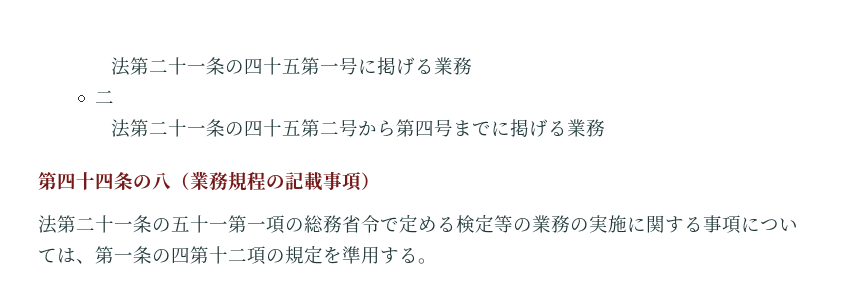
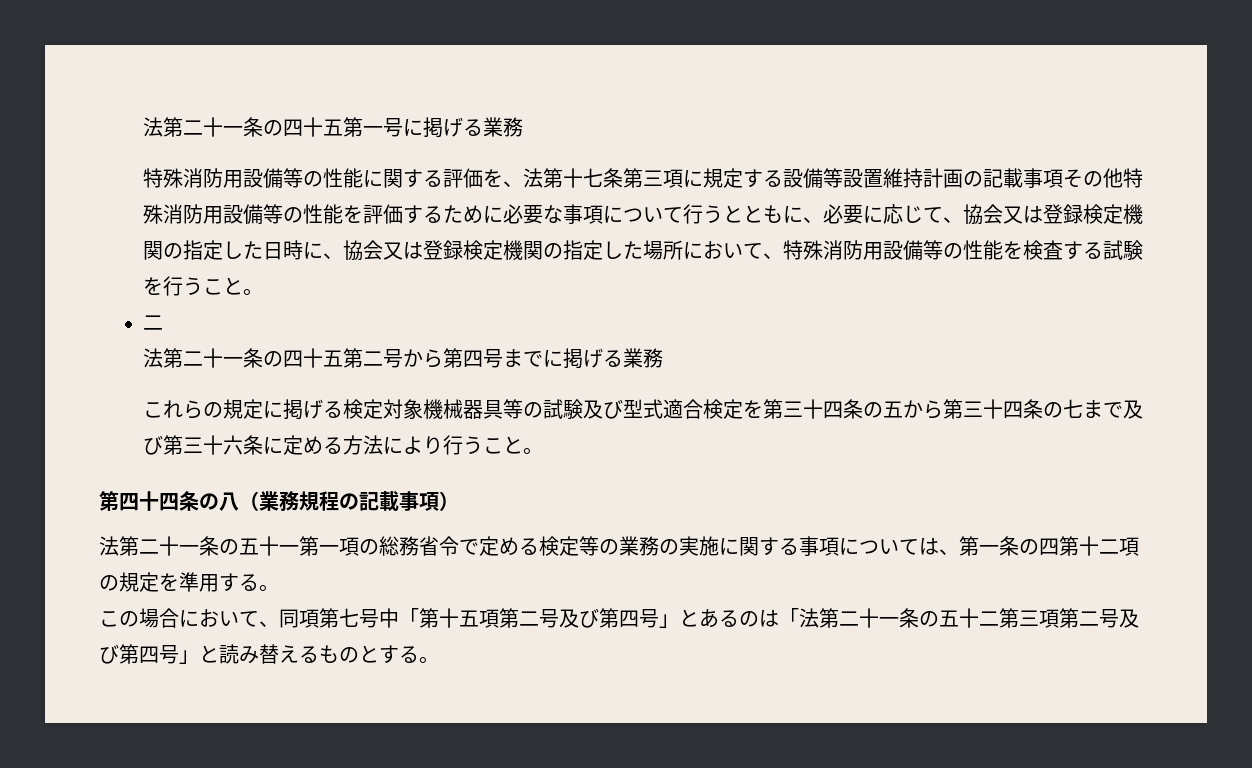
(473, 66) none -> [143,168,1144,189] [143,204,1144,225] [143,240,1144,261] [143,276,264,296] // 特殊消防用設備等の性能に関する評価を、法第十七条第三項に規定する設備等設置維持計画の記載事項その他特殊消防用設備等の性能を評価するために必要な事項について行うとともに、必要に応じて、協会又は登録検定機関の指定した日時に、協会又は登録検定機関の指定した場所において、特殊消防用設備等の性能を検査する試験を行うこと。
(606, 128) none -> [143,399,1144,420] [143,435,544,455] // これらの規定に掲げる検定対象機械器具等の試験及び型式適合検定を第三十四条の五から第三十四条の七まで及び第三十六条に定める方法により行うこと。
(437, 261) none -> [99,608,1139,628] [99,644,439,664] // この場合において、同項第七号中「第十五項第二号及び第四号」とあるのは「法第二十一条の五十二第三項第二号及び第四号」と読み替えるものとする。

